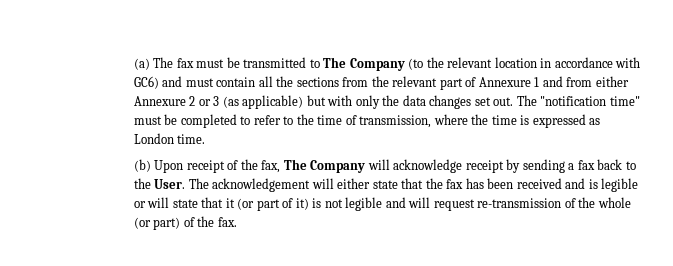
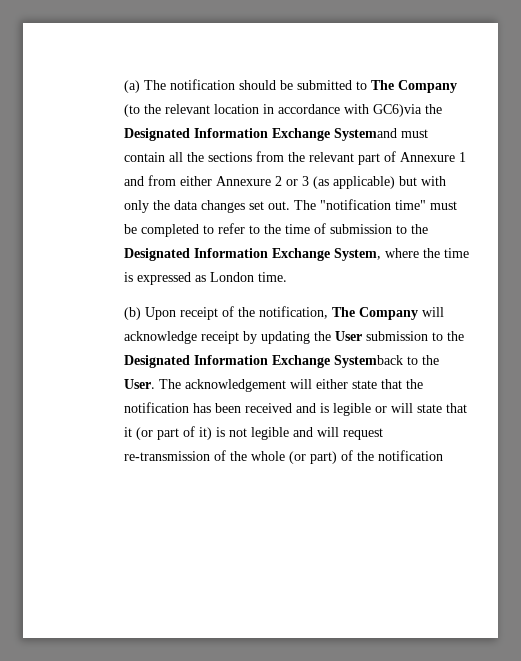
[176,57,307,68] fax must be transmitted -> [169,79,352,90] notification should be submitted
[133,76,183,89] GC6) and -> [372,104,442,117] [123,128,397,141] GC6)via the Designated Information Exchange Systemand
[359,115,432,128] transmission, -> [329,224,428,234] [123,248,381,261] submission to the Designated Information Exchange System,
[261,160,281,173] fax, -> [258,306,328,319] notification,
[522,159,623,173] sending a fax back -> [260,331,464,344] [123,355,403,368] updating the User submission to the Designated Information Exchange Systemback
[446,179,464,189] fax -> [123,402,189,413] notification
[217,217,237,227] fax. -> [377,450,443,461] notification

